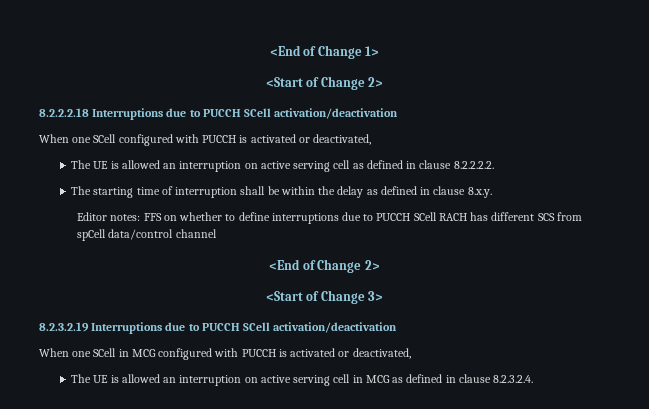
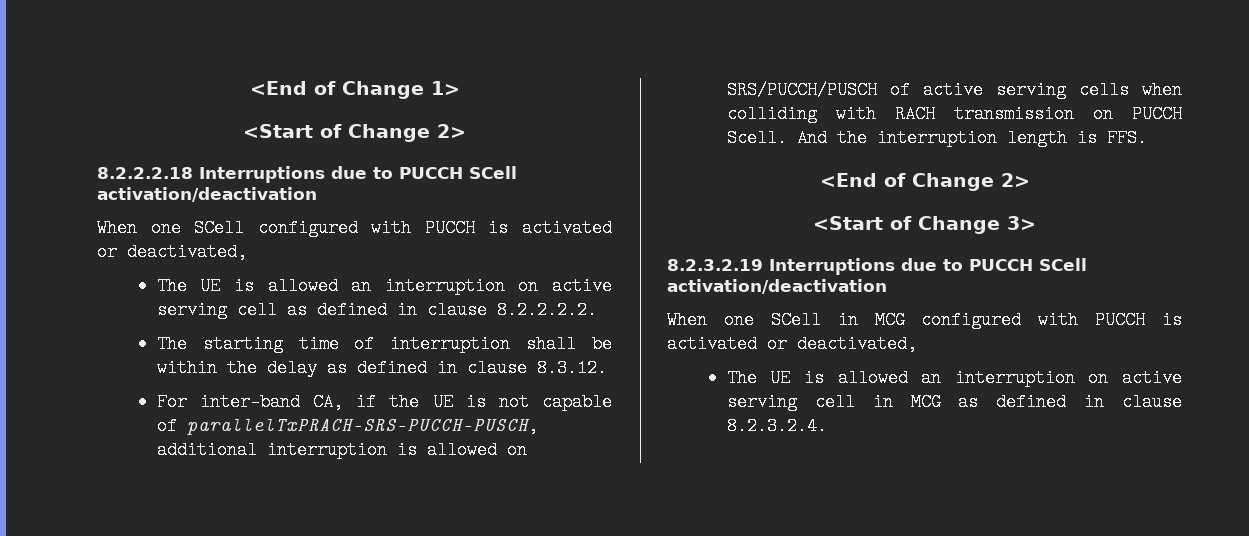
[467,187,492,198] [77,212,582,224] [77,229,217,241] 8.x.y. // Editor notes: FFS on whether to define interruptions due to PUCCH SCell RACH has different SCS from spCell data/control channel -> [536,359,607,377] [156,393,613,411] [156,417,538,435] [156,441,527,459] [726,81,1182,99] [726,105,1182,123] [726,129,1147,147] 8.3.12. // For inter-band CA, if the UE is not capable of parallelTxPRACH-SRS-PUCCH-PUSCH, additional interruption is allowed on SRS/PUCCH/PUSCH of active serving cells when colliding with RACH transmission on PUCCH Scell. And the interruption length is FFS.

